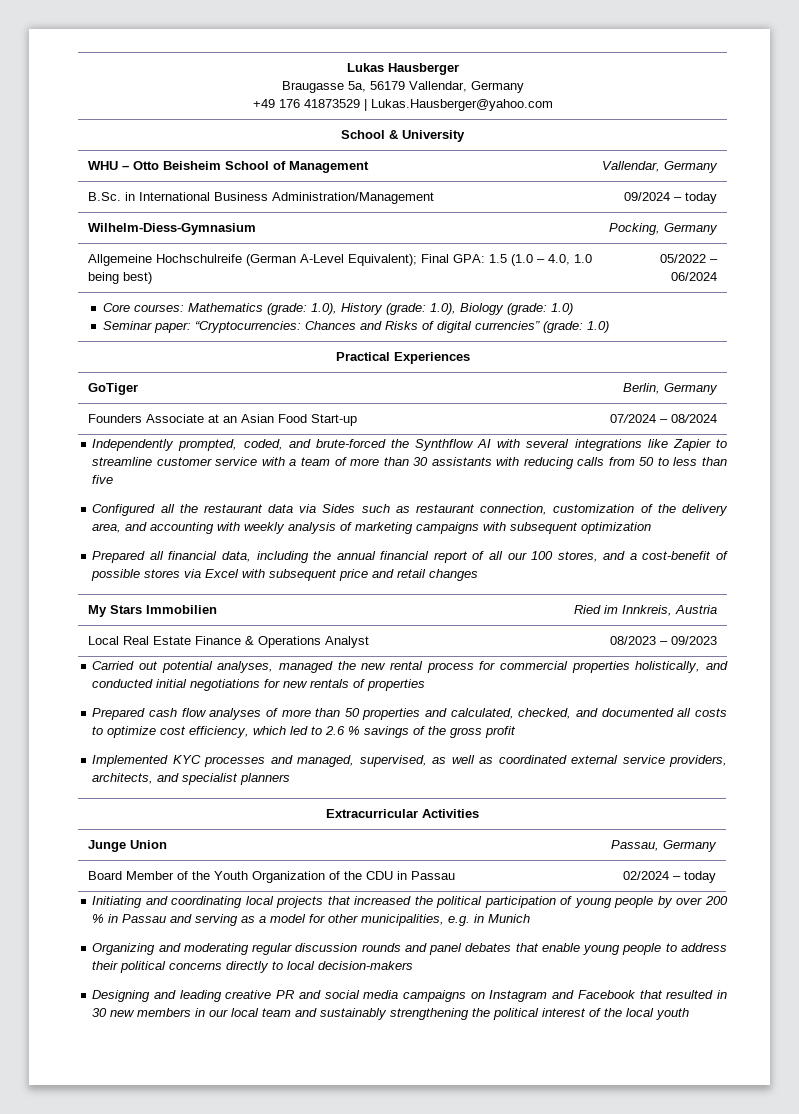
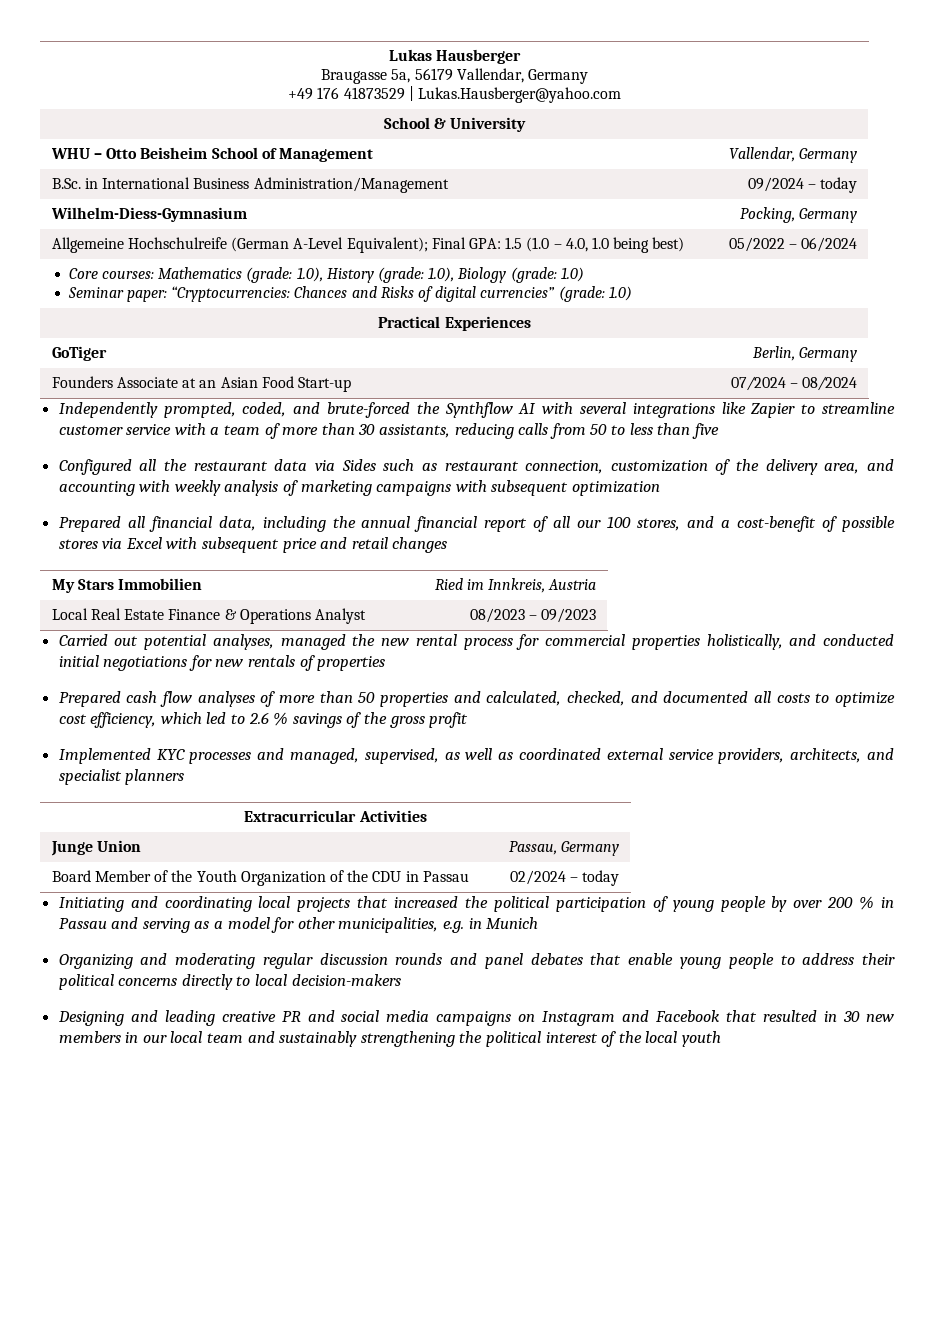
[431,457,520,466] assistants with -> [379,424,451,438] assistants,

